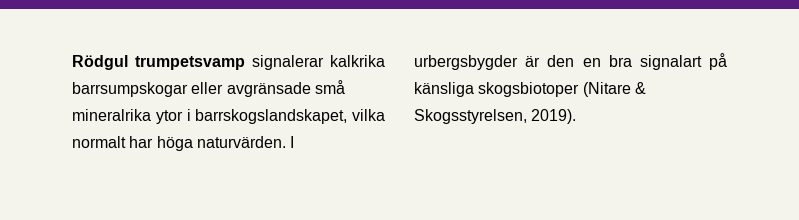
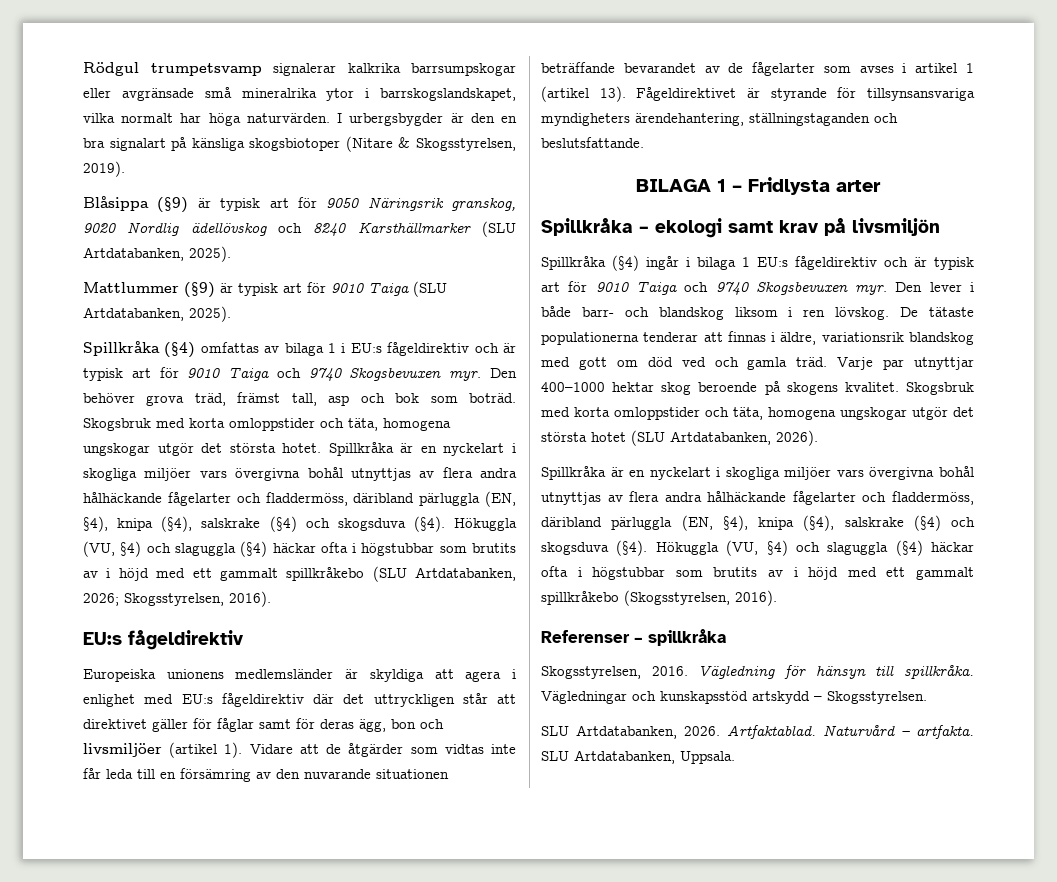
(577, 116) none -> [83,196,516,213] [83,221,516,237] [83,246,231,262] [83,281,447,298] [83,306,231,322] [83,341,516,358] [83,367,517,381] [83,392,517,406] [83,418,451,431] [83,442,516,456] [83,467,517,481] [83,491,516,507] [83,516,517,532] [83,541,516,557] [83,566,516,582] [83,591,271,607] [83,630,243,650] [83,669,516,682] [83,693,516,707] [83,718,444,732] [83,742,516,758] [83,768,449,782] [541,62,974,76] [541,86,975,102] [541,113,898,126] [541,137,644,148] [635,177,881,195] [541,218,940,238] [541,255,974,271] [541,281,974,295] [541,306,974,320] [541,331,974,345] [541,357,974,370] [541,381,974,395] [541,407,974,420] [541,430,818,446] [541,466,974,480] [541,491,974,505] [541,515,975,531] [541,540,974,556] [541,566,975,580] [541,590,777,606] [541,629,726,646] [541,665,974,679] [541,691,927,704] [541,725,974,739] [541,750,735,764] // Blåsippa (§9) är typisk art för 9050 Näringsrik granskog, 9020 Nordlig ädellövskog och 8240 Karsthällmarker (SLU Artdatabanken, 2025). // Mattlummer (§9) är typisk art för 9010 Taiga (SLU Artdatabanken, 2025). // Spillkråka (§4) omfattas av bilaga 1 i EU:s fågeldirektiv och är typisk art för 9010 Taiga och 9740 Skogsbevuxen myr. Den behöver grova träd, främst tall, asp och bok som boträd. Skogsbruk med korta omloppstider och täta, homogena ungskogar utgör det största hotet. Spillkråka är en nyckelart i skogliga miljöer vars övergivna bohål utnyttjas av flera andra hålhäckande fågelarter och fladdermöss, däribland pärluggla (EN, §4), knipa (§4), salskrake (§4) och skogsduva (§4). Hökuggla (VU, §4) och slaguggla (§4) häckar ofta i högstubbar som brutits av i höjd med ett gammalt spillkråkebo (SLU Artdatabanken, 2026; Skogsstyrelsen, 2016). // EU:s fågeldirektiv // Europeiska unionens medlemsländer är skyldiga att agera i enlighet med EU:s fågeldirektiv där det uttryckligen står att direktivet gäller för fåglar samt för deras ägg, bon och livsmiljöer (artikel 1). Vidare att de åtgärder som vidtas inte får leda till en försämring av den nuvarande situationen beträffande bevarandet av de fågelarter som avses i artikel 1 (artikel 13). Fågeldirektivet är styrande för tillsynsansvariga myndigheters ärendehantering, ställningstaganden och beslutsfattande. // BILAGA 1 – Fridlysta arter // Spillkråka – ekologi samt krav på livsmiljön // Spillkråka (§4) ingår i bilaga 1 EU:s fågeldirektiv och är typisk art för 9010 Taiga och 9740 Skogsbevuxen myr. Den lever i både barr- och blandskog liksom i ren lövskog. De tätaste populationerna tenderar att finnas i äldre, variationsrik blandskog med gott om död ved och gamla träd. Varje par utnyttjar 400–1000 hektar skog beroende på skogens kvalitet. Skogsbruk med korta omloppstider och täta, homogena ungskogar utgör det största hotet (SLU Artdatabanken, 2026). // Spillkråka är en nyckelart i skogliga miljöer vars övergivna bohål utnyttjas av flera andra hålhäckande fågelarter och fladdermöss, däribland pärluggla (EN, §4), knipa (§4), salskrake (§4) och skogsduva (§4). Hökuggla (VU, §4) och slaguggla (§4) häckar ofta i högstubbar som brutits av i höjd med ett gammalt spillkråkebo (Skogsstyrelsen, 2016). // Referenser – spillkråka // Skogsstyrelsen, 2016. Vägledning för hänsyn till spillkråka. Vägledningar och kunskapsstöd artskydd – Skogsstyrelsen. // SLU Artdatabanken, 2026. Artfaktablad. Naturvård – artfakta. SLU Artdatabanken, Uppsala.

